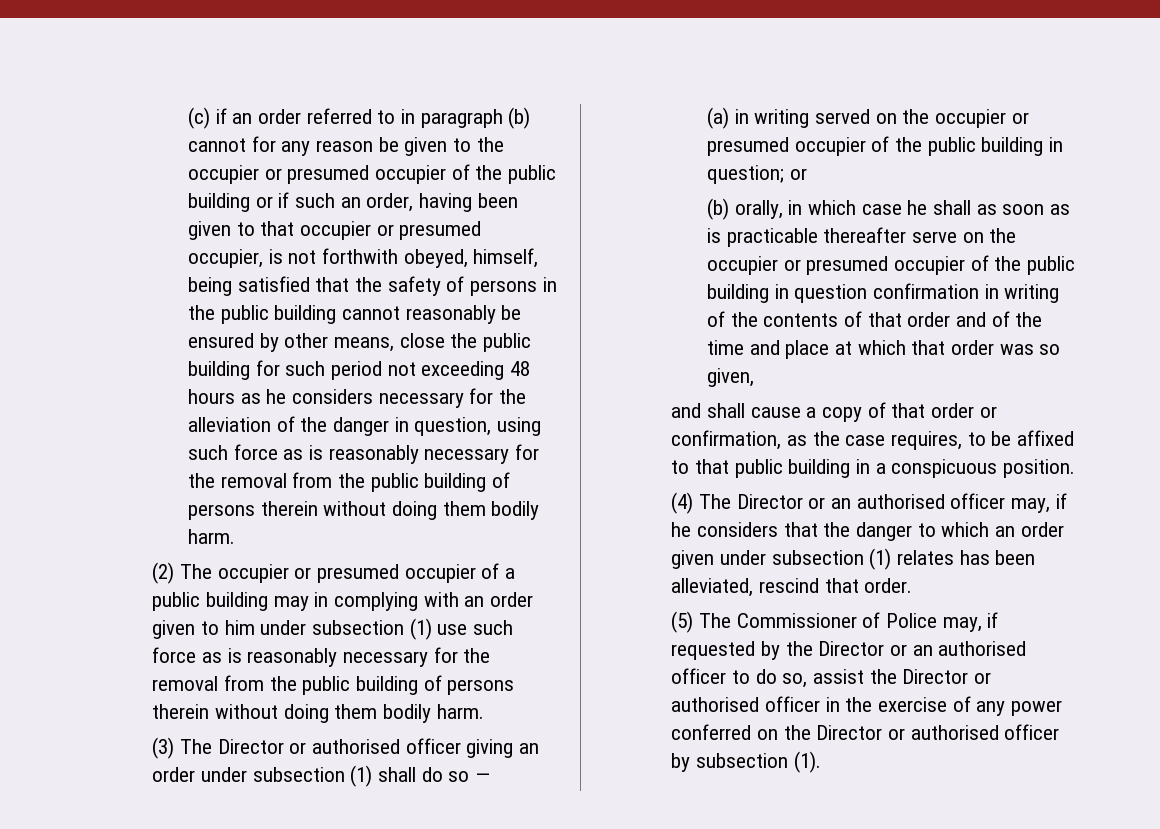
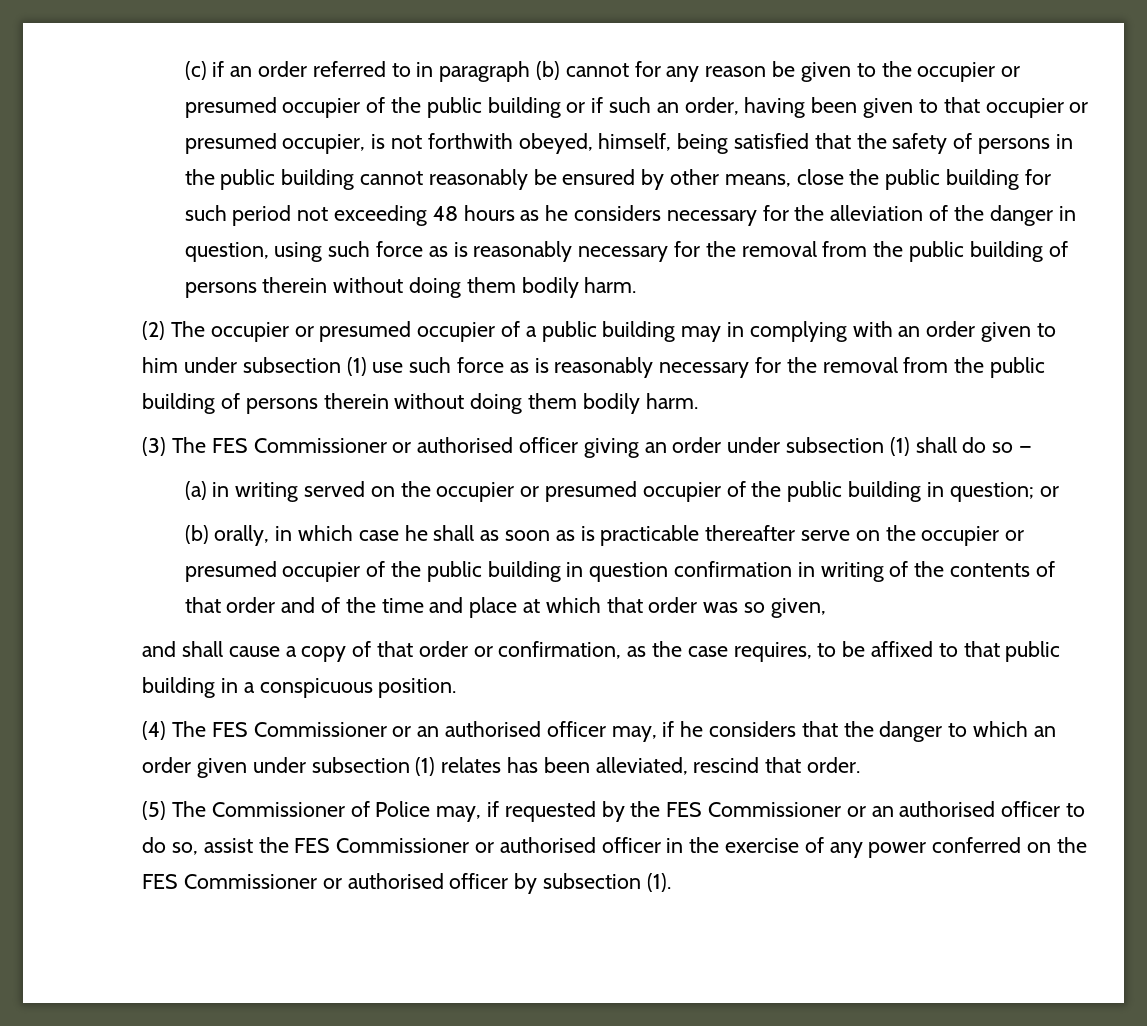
[217,739,284,754] Director -> [211,438,387,453] FES Commissioner
[736,494,803,509] Director -> [211,722,387,737] FES Commissioner
[818,641,885,656] Director -> [666,802,841,817] FES Commissioner
[902,669,969,684] Director -> [294,838,470,853] FES Commissioner
[816,725,883,740] Director -> [142,874,317,889] FES Commissioner

